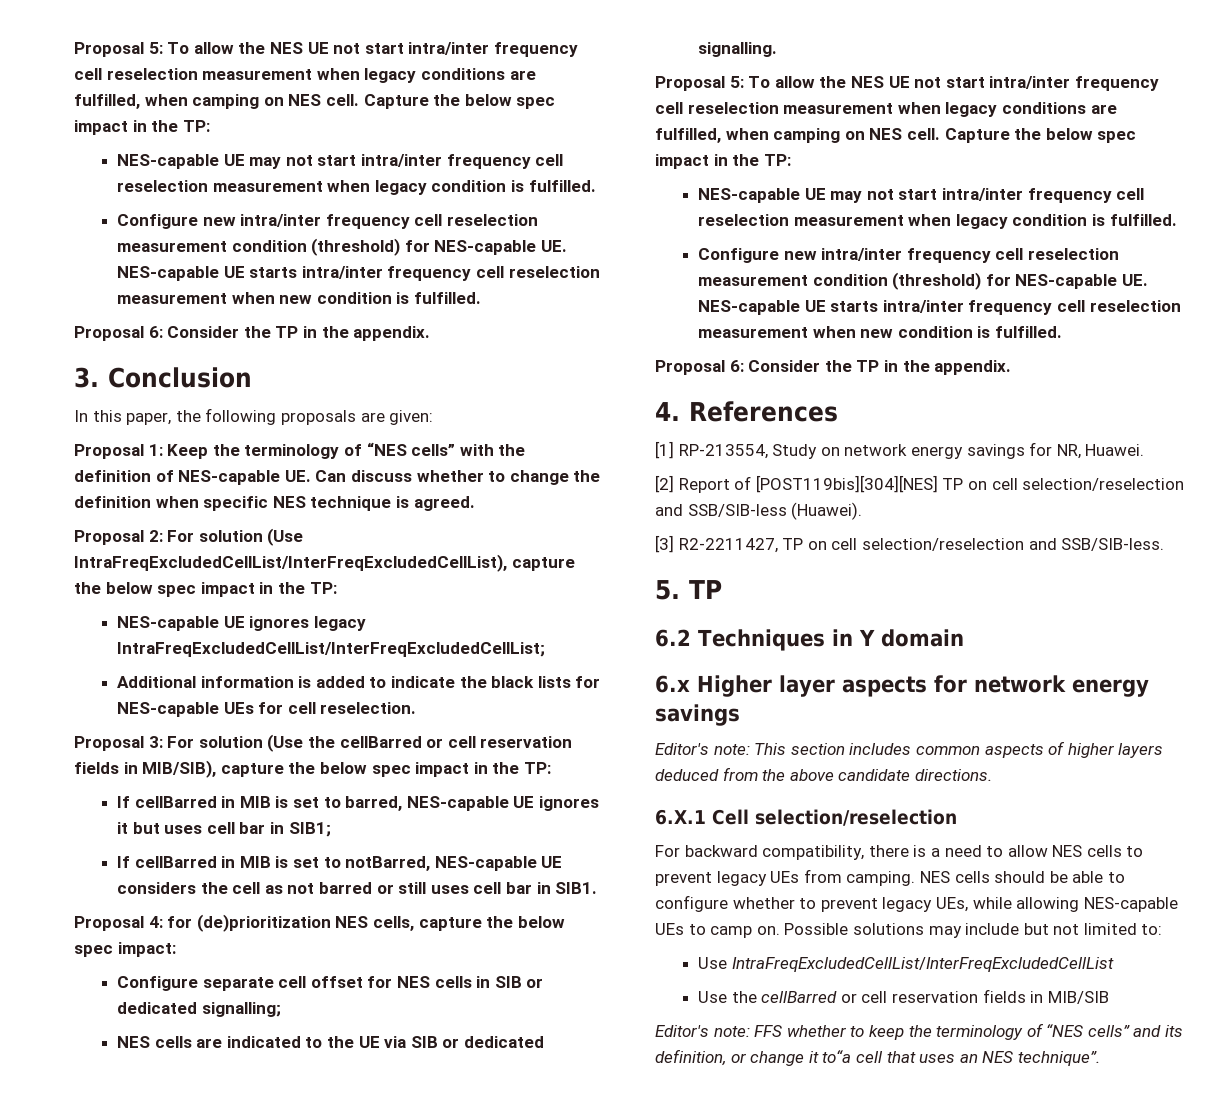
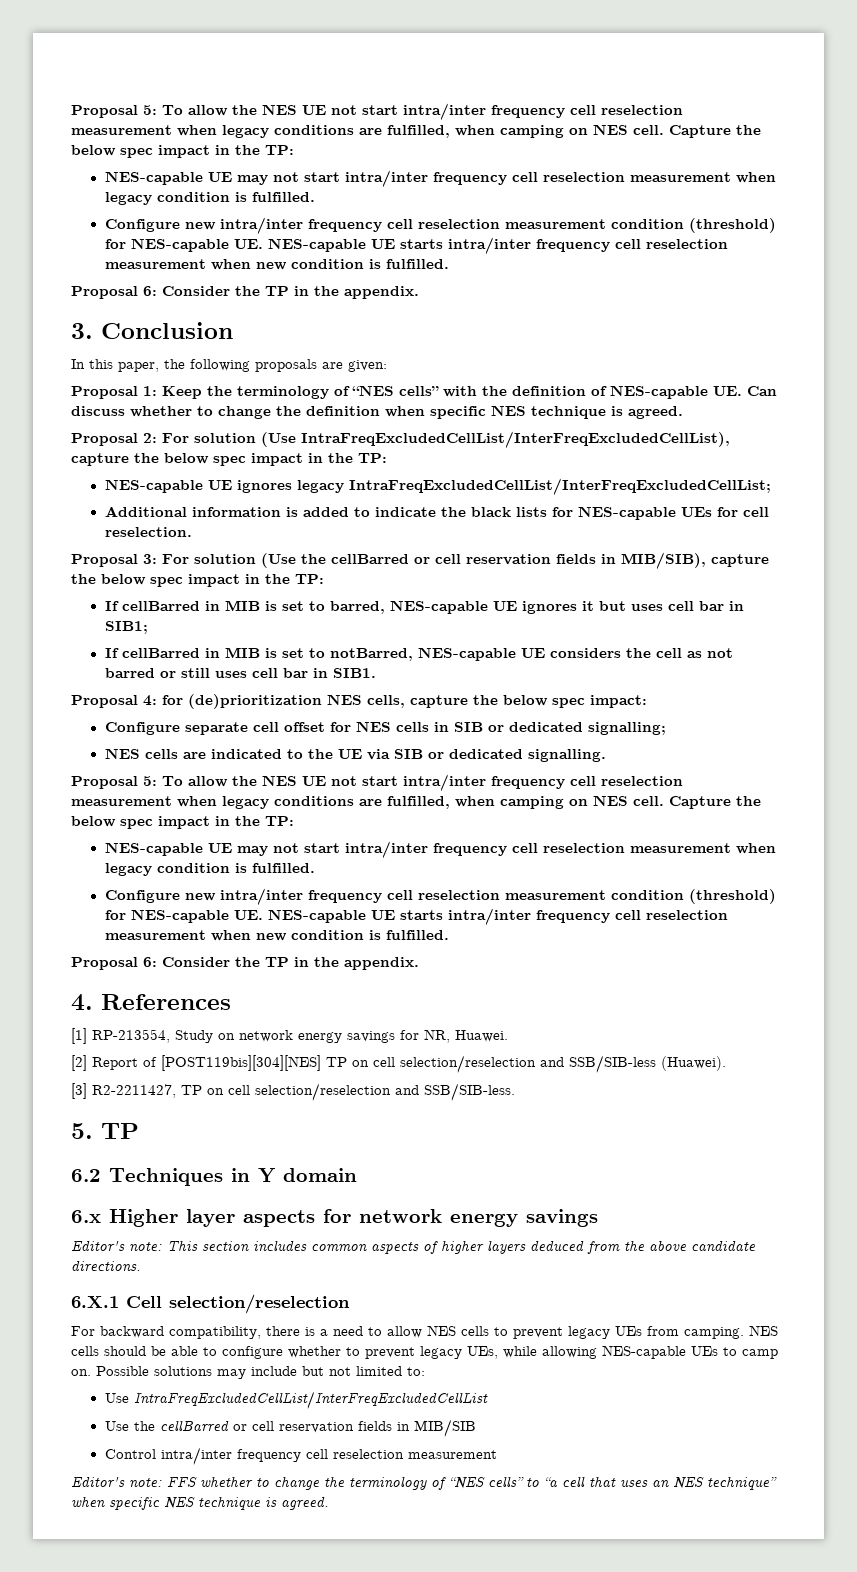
(1109, 997) none -> [104,1447,497,1465] // Control intra/inter frequency cell reselection measurement
[868,1023,1184,1040] [655,1049,852,1066] keep the terminology of “NES cells” and its definition, or change it to“a -> [274,1476,558,1490] change the terminology of “NES cells” to “a
[1017,1051,1100,1066] technique”. -> [707,1476,777,1490] [71,1496,329,1510] technique” when specific NES technique is agreed.

